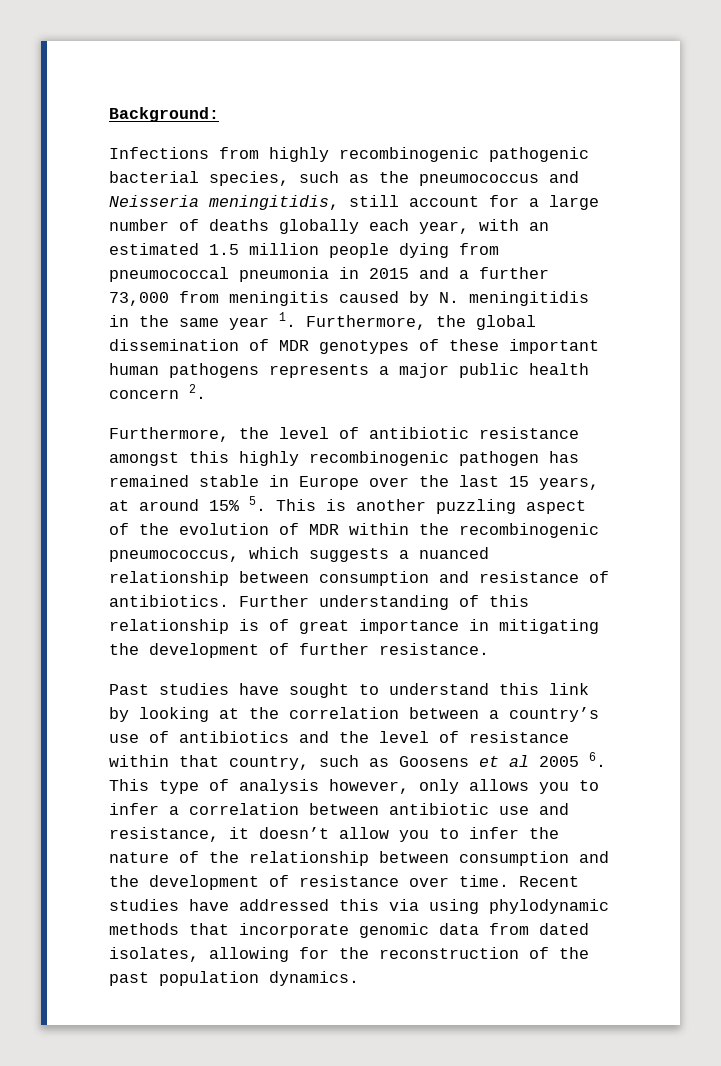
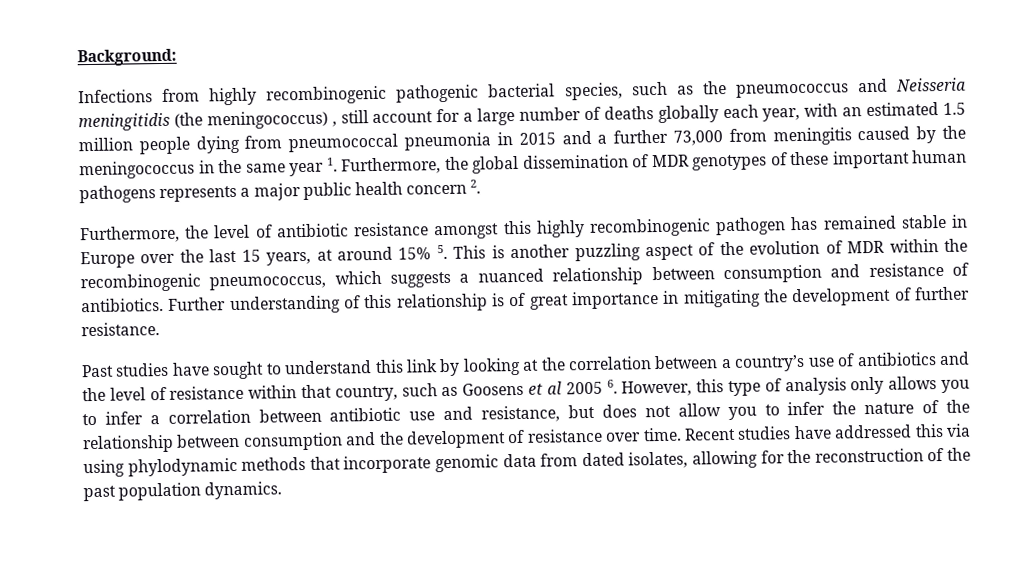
[209,195,339,210] meningitidis, -> [78,110,337,132] meningitidis (the meningococcus) ,
[439,291,589,306] N. meningitidis -> [942,125,966,139] [79,160,195,180] the meningococcus
[109,779,149,791] This -> [621,379,725,397] However, this
[329,779,409,794] however, -> (847, 386) none
[229,827,329,839] it doesn’t -> [568,404,671,419] but does not

